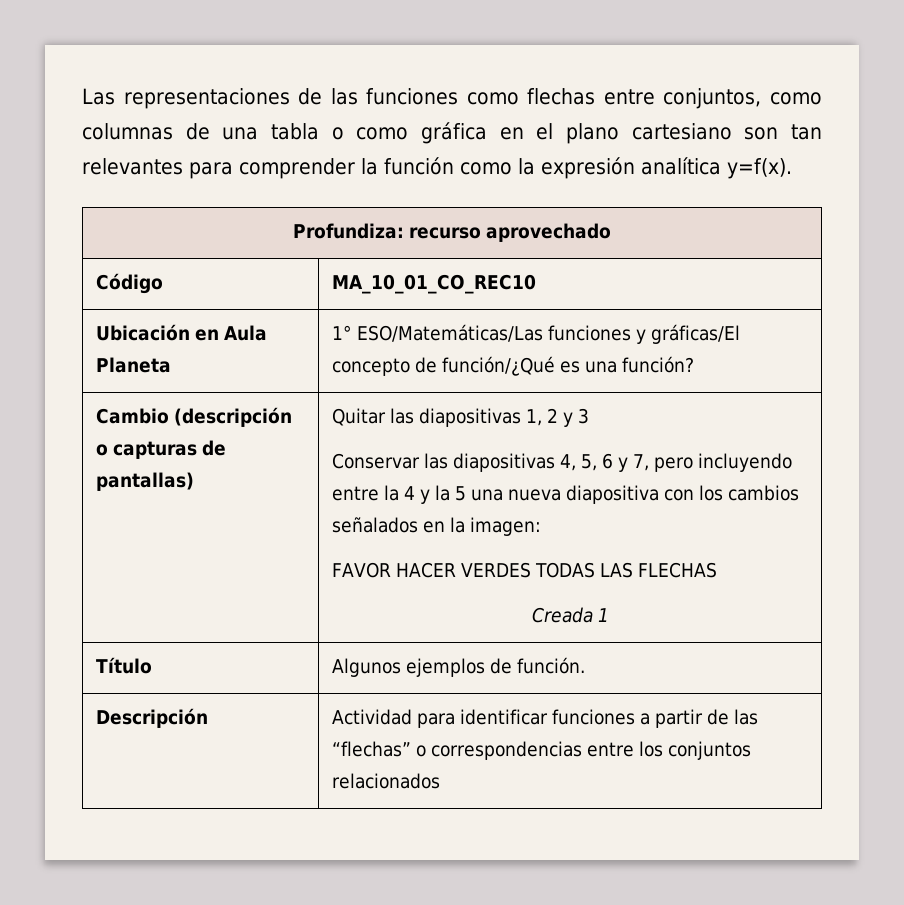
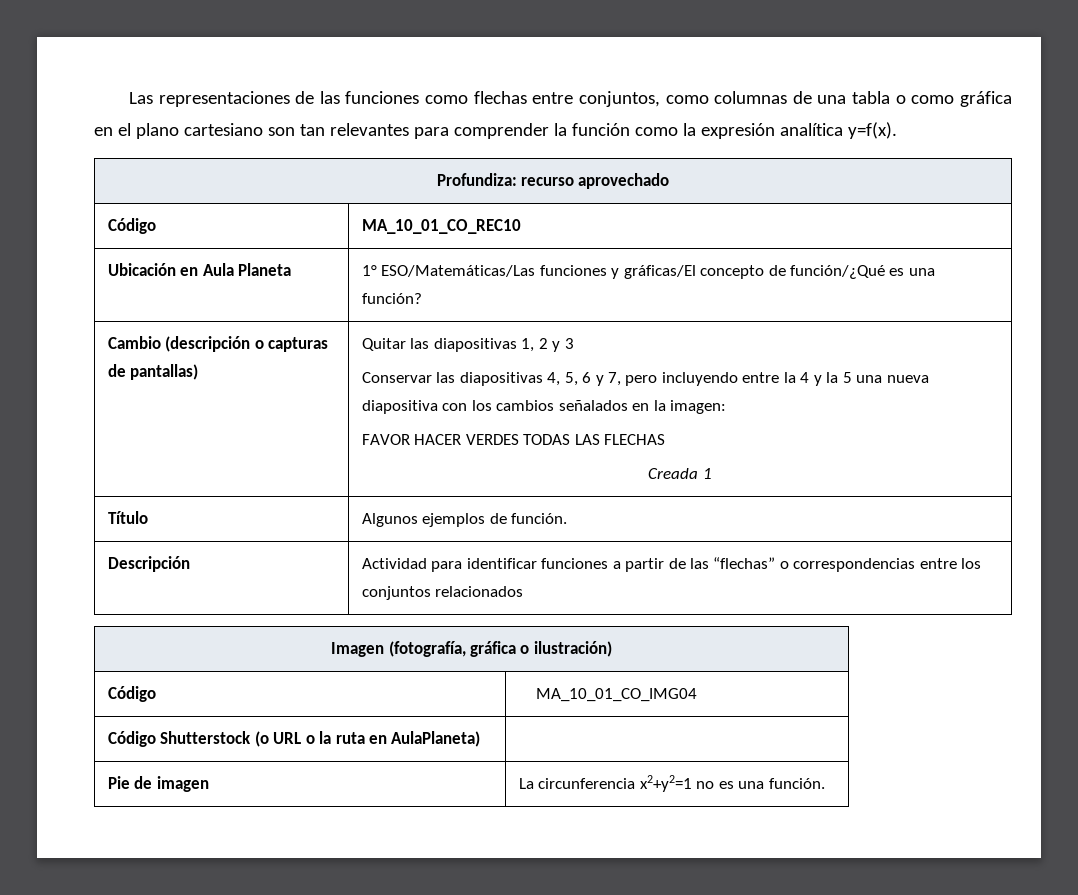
(441, 781) none -> [331,641,612,657] [107,686,156,702] [536,688,698,702] [107,731,481,747] [107,776,209,792] [518,775,825,792] // Imagen (fotografía, gráfica o ilustración) // Código | MA_10_01_CO_IMG04 // Código Shutterstock (o URL o la ruta en AulaPlaneta) | // Pie de imagen | La circunferencia x2+y2=1 no es una función.

